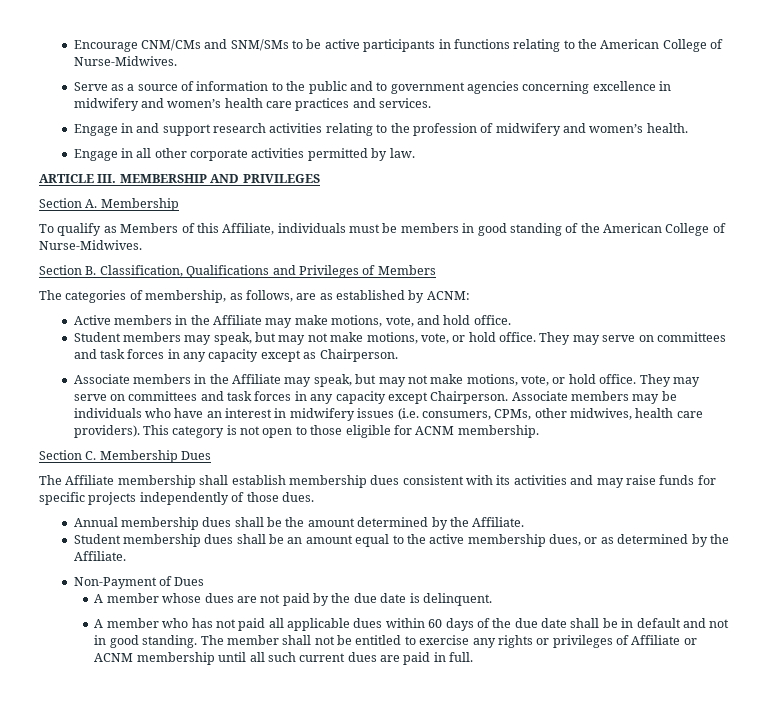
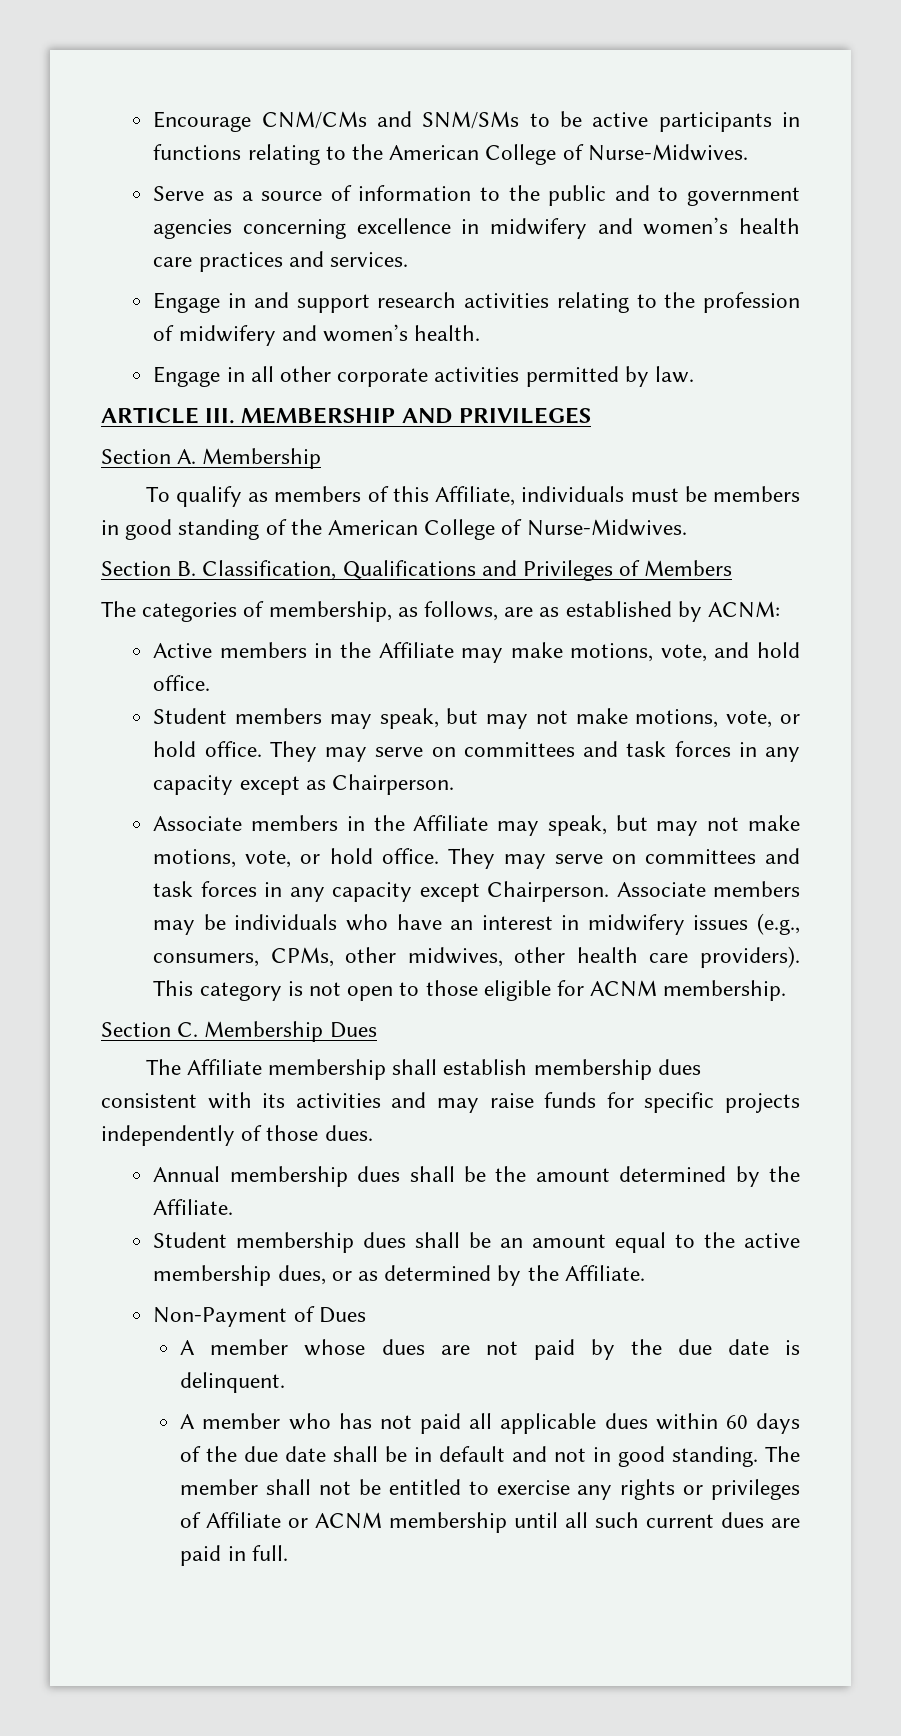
[120,223,179,233] Members -> [274,486,362,502] members
[397,408,419,420] (i.e. -> [756,913,800,935] (e.g.,
(633, 414) none -> [514,947,566,963] other

